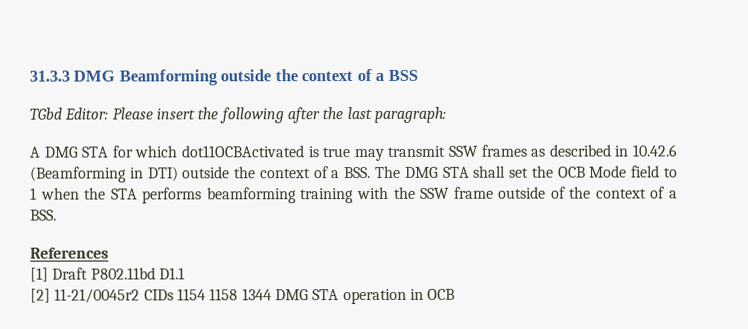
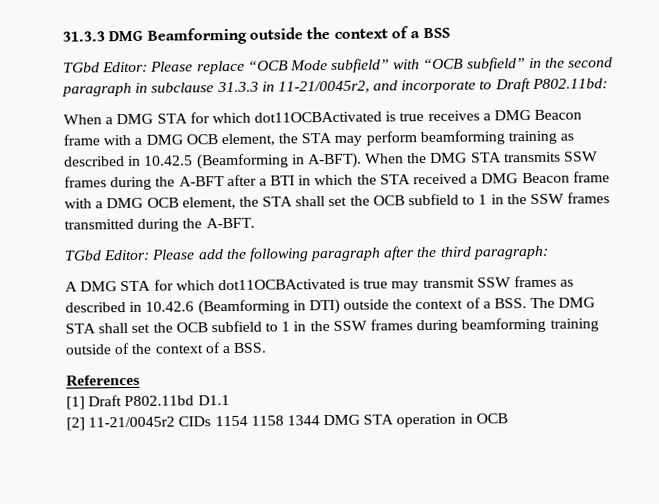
[155,108,195,120] insert -> [196,57,614,75] [62,77,608,97] [63,109,583,125] [63,130,575,147] [64,151,599,170] [64,171,610,191] [64,192,611,210] [64,217,255,232] [64,249,224,261] replace “OCB Mode subfield” with “OCB subfield” in the second paragraph in subclause 31.3.3 in 11-21/0045r2, and incorporate to Draft P802.11bd: // When a DMG STA for which dot11OCBActivated is true receives a DMG Beacon frame with a DMG OCB element, the STA may perform beamforming training as described in 10.42.5 (Beamforming in A-BFT). When the DMG STA transmits SSW frames during the A-BFT after a BTI in which the STA received a DMG Beacon frame with a DMG OCB element, the STA shall set the OCB subfield to 1 in the SSW frames transmitted during the A-BFT. // TGbd Editor: Please add
(284, 115) none -> [310,247,382,262] paragraph
[346,107,372,120] last -> [439,246,472,257] third
[589,165,679,178] [30,186,494,204] Mode field to 1 when the STA performs beamforming training with the SSW frame -> [210,317,599,334] subfield to 1 in the SSW frames during beamforming training

